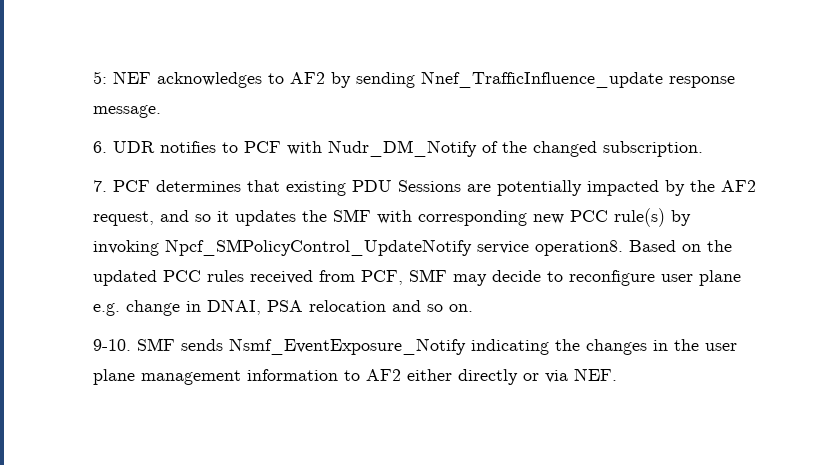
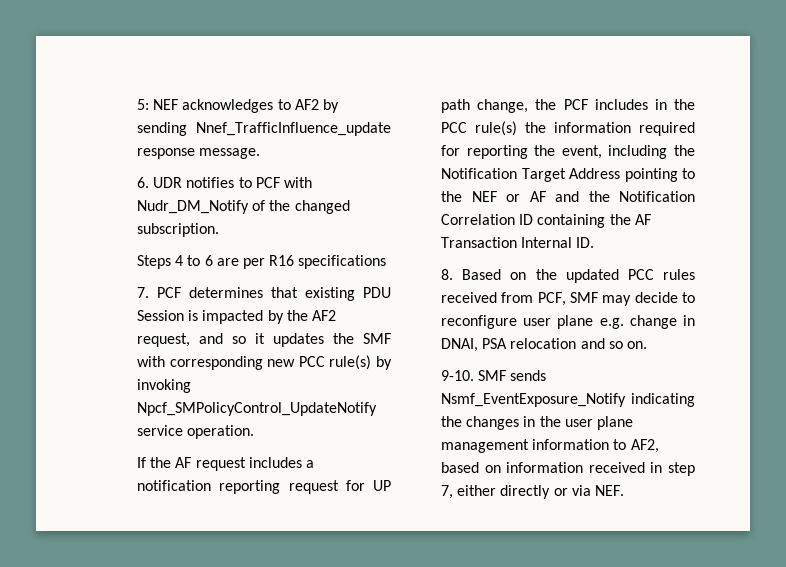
(704, 149) none -> [136,255,387,269] // Steps 4 to 6 are per R16 specifications
[398,180,583,196] Sessions are potentially -> [136,310,199,321] Session is
[535,240,624,256] operation8. -> [187,425,255,439] [136,457,314,471] [136,480,391,494] [440,99,695,113] [440,121,695,136] [440,145,695,159] [440,168,695,182] [440,191,695,202] [440,214,651,228] [440,237,595,248] [440,269,453,280] operation. // If the AF request includes a notification reporting request for UP path change, the PCF includes in the PCC rule(s) the information required for reporting the event, including the Notification Target Address pointing to the NEF or AF and the Notification Correlation ID containing the AF Transaction Internal ID. // 8.
[366,369,402,381] AF2 -> [630,439,659,453] [440,462,695,476] [440,485,453,499] AF2, based on information received in step 7,

